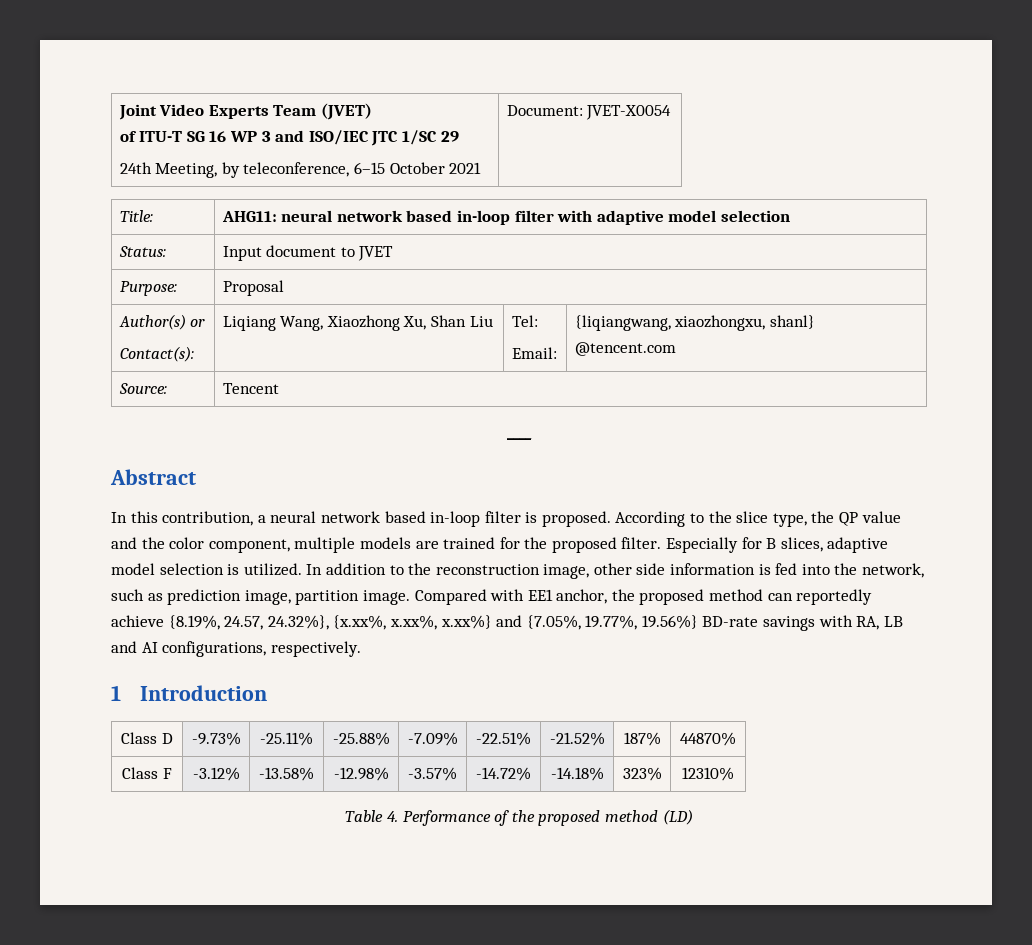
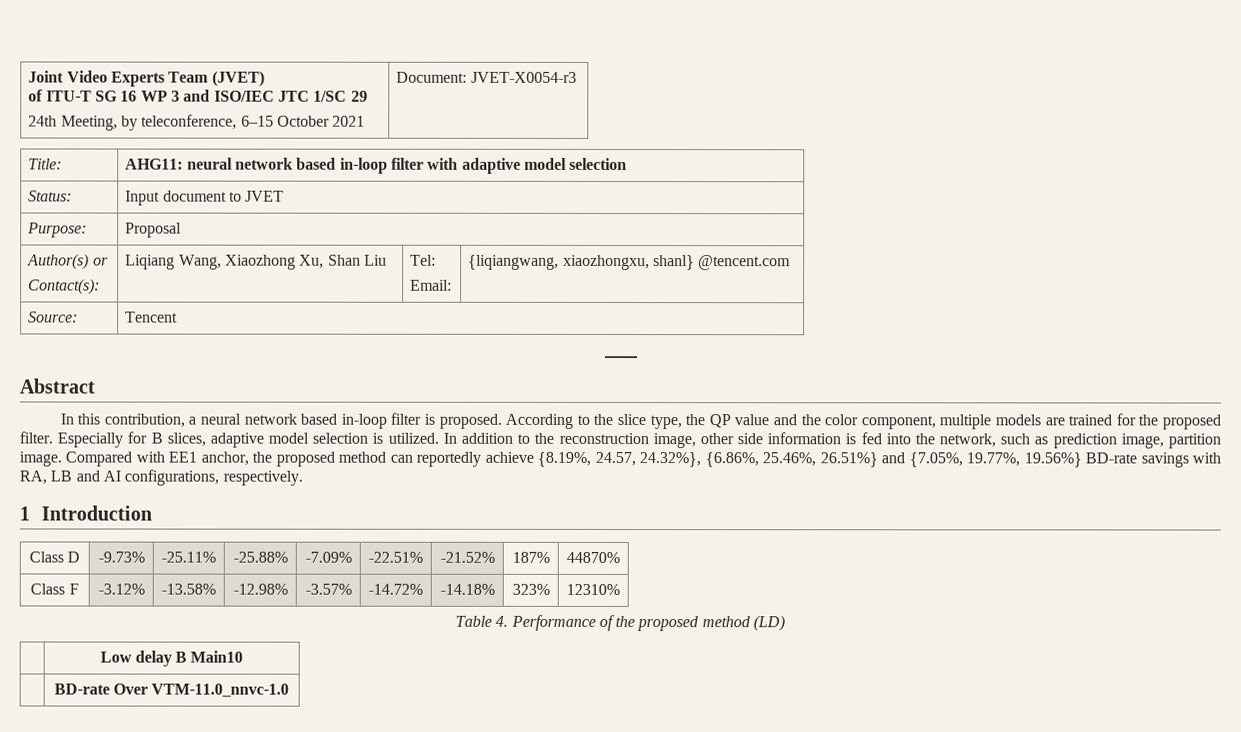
[586,105,672,120] JVET-X0054 -> [470,71,577,83] JVET-X0054-r3
[333,615,492,630] {x.xx%, x.xx%, x.xx%} -> [704,452,878,468] {6.86%, 25.46%, 26.51%}
(693, 817) none -> [99,650,244,667] [53,683,290,697] // | Low delay B Main10 // | BD-rate Over VTM-11.0_nnvc-1.0

